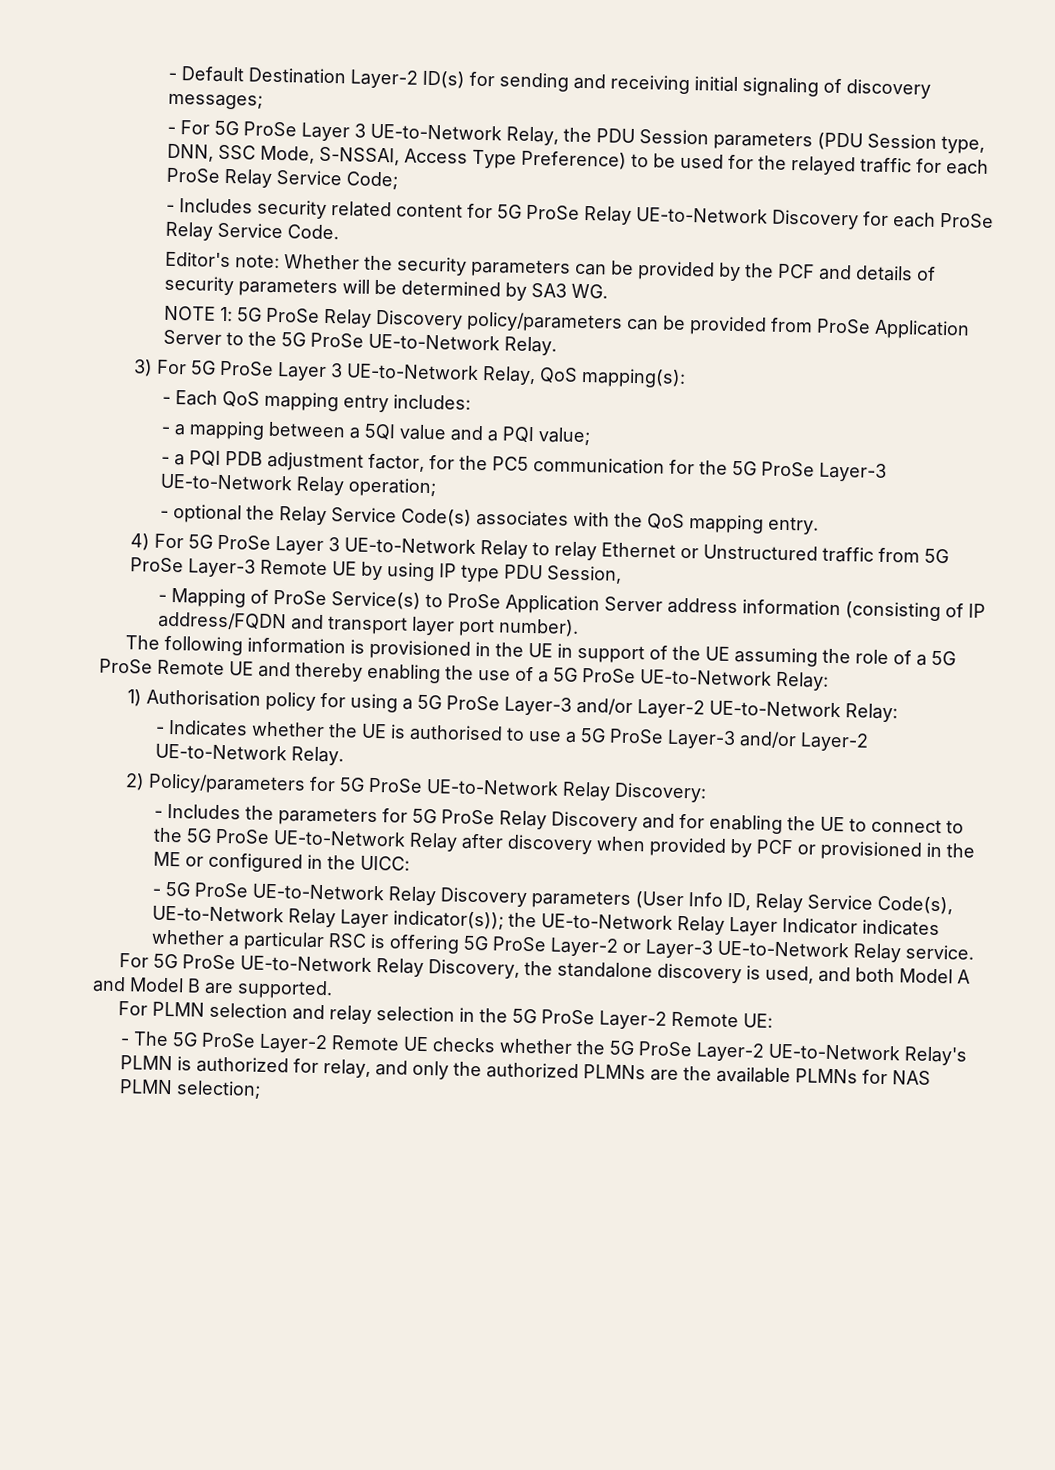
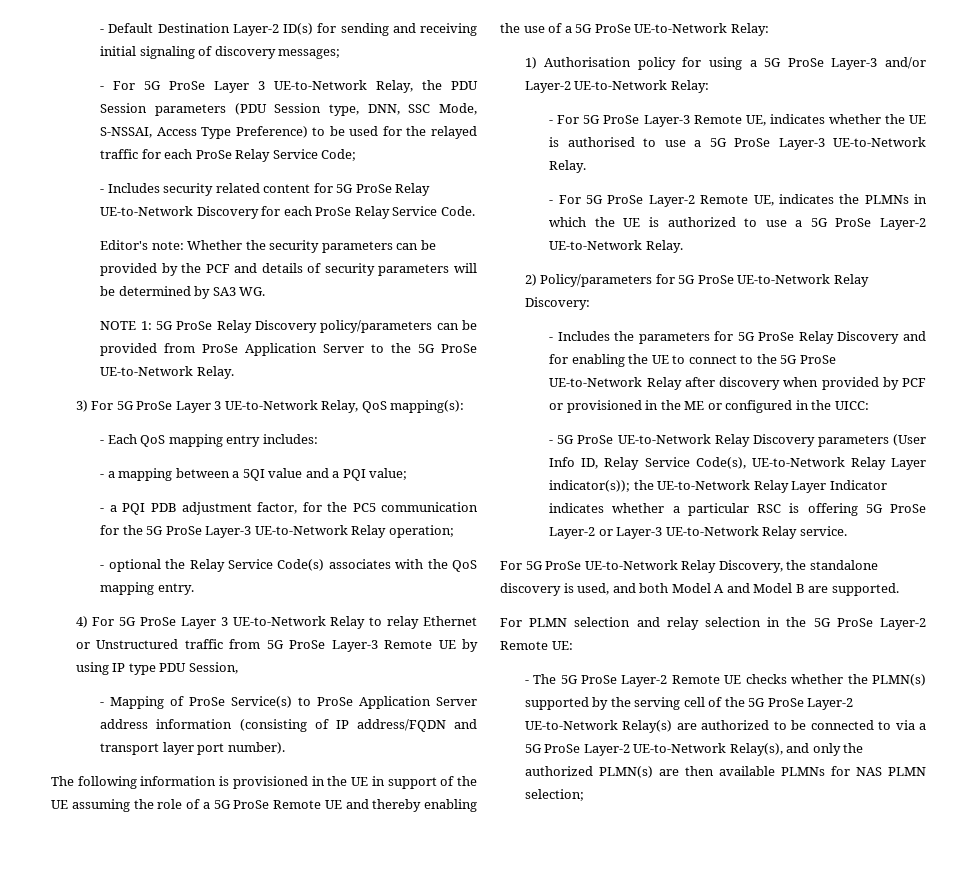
[168,719,249,737] Indicates -> [557,114,825,127] For 5G ProSe Layer-3 Remote UE, indicates
[739,731,798,749] and/or -> [833,137,926,147] [549,160,587,173] [549,194,927,207] [549,217,872,227] UE-to-Network Relay. // - For 5G ProSe Layer-2 Remote UE, indicates the PLMNs in which the UE is authorized to use a 5G ProSe
[609,1040,968,1066] [120,1055,372,1079] 5G ProSe Layer-2 UE-to-Network Relay's PLMN is authorized for relay, -> [872,674,926,686] [524,697,854,710] [524,720,926,733] [524,743,783,756] PLMN(s) supported by the serving cell of the 5G ProSe Layer-2 UE-to-Network Relay(s) are authorized to be connected to via a 5G ProSe Layer-2 UE-to-Network Relay(s),
[583,1064,713,1082] PLMNs are the -> [598,766,714,778] PLMN(s) are then

